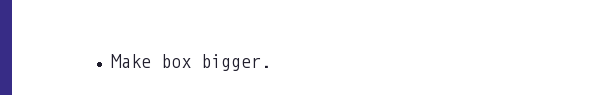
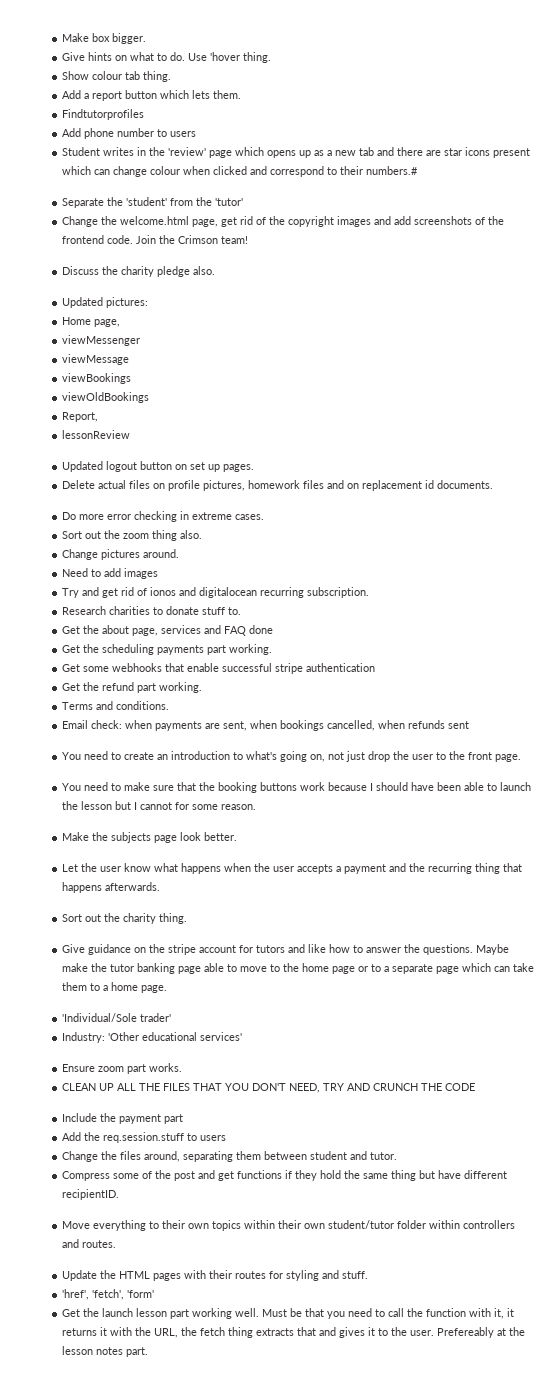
(271, 62) none -> [61,52,271,63] [61,71,171,82] [61,90,241,101] [61,109,144,120] [61,128,196,139] [61,147,530,158] [61,166,418,177] [61,197,243,208] [61,216,504,227] [61,235,248,244] [61,266,215,277] [61,297,148,308] [61,317,120,327] [61,335,140,346] [61,354,129,365] [61,373,131,384] [61,392,149,403] [61,412,98,422] [61,430,130,439] [61,461,254,472] [61,480,493,491] [61,511,264,522] [61,530,202,541] [61,549,179,560] [61,568,158,579] [61,587,369,598] [61,606,241,615] [61,625,273,636] [61,644,272,655] [61,663,375,674] [61,682,202,693] [61,701,169,710] [61,720,469,731] [61,751,521,762] [61,782,531,793] [61,801,256,810] [61,832,237,843] [61,863,522,874] [61,882,160,893] [61,913,187,924] [61,944,509,955] [61,963,534,974] [61,982,167,993] [61,1013,171,1022] [61,1032,242,1043] [61,1063,182,1074] [61,1083,475,1093] [61,1113,183,1124] [61,1132,226,1143] [61,1151,397,1162] [61,1170,507,1181] [61,1189,119,1200] [61,1220,515,1231] [61,1239,116,1248] [61,1270,368,1281] [61,1289,154,1300] [61,1308,514,1319] [61,1327,525,1338] [61,1346,148,1357] // Give hints on what to do. Use 'hover thing. // Show colour tab thing. // Add a report button which lets them. // Findtutorprofiles // Add phone number to users // Student writes in the 'review' page which opens up as a new tab and there are star icons present which can change colour when clicked and correspond to their numbers.# // Separate the 'student' from the 'tutor' // Change the welcome.html page, get rid of the copyright images and add screenshots of the frontend code. Join the Crimson team! // Discuss the charity pledge also. // Updated pictures: // Home page, // viewMessenger // viewMessage // viewBookings // viewOldBookings // Report, // lessonReview // Updated logout button on set up pages. // Delete actual files on profile pictures, homework files and on replacement id documents. // Do more error checking in extreme cases. // Sort out the zoom thing also. // Change pictures around. // Need to add images // Try and get rid of ionos and digitalocean recurring subscription. // Research charities to donate stuff to. // Get the about page, services and FAQ done // Get the scheduling payments part working. // Get some webhooks that enable successful stripe authentication // Get the refund part working. // Terms and conditions. // Email check: when payments are sent, when bookings cancelled, when refunds sent // You need to create an introduction to what's going on, not just drop the user to the front page. // You need to make sure that the booking buttons work because I should have been able to launch the lesson but I cannot for some reason. // Make the subjects page look better. // Let the user know what happens when the user accepts a payment and the recurring thing that happens afterwards. // Sort out the charity thing. // Give guidance on the stripe account for tutors and like how to answer the questions. Maybe make the tutor banking page able to move to the home page or to a separate page which can take them to a home page. // 'Individual/Sole trader' // Industry: 'Other educational services' // Ensure zoom part works. // CLEAN UP ALL THE FILES THAT YOU DON'T NEED, TRY AND CRUNCH THE CODE // Include the payment part // Add the req.session.stuff to users // Change the files around, separating them between student and tutor. // Compress some of the post and get functions if they hold the same thing but have different recipientID. // Move everything to their own topics within their own student/tutor folder within controllers and routes. // Update the HTML pages with their routes for styling and stuff. // 'href', 'fetch', 'form' // Get the launch lesson part working well. Must be that you need to call the function with it, it returns it with the URL, the fetch thing extracts that and gives it to the user. Prefereably at the lesson notes part.

